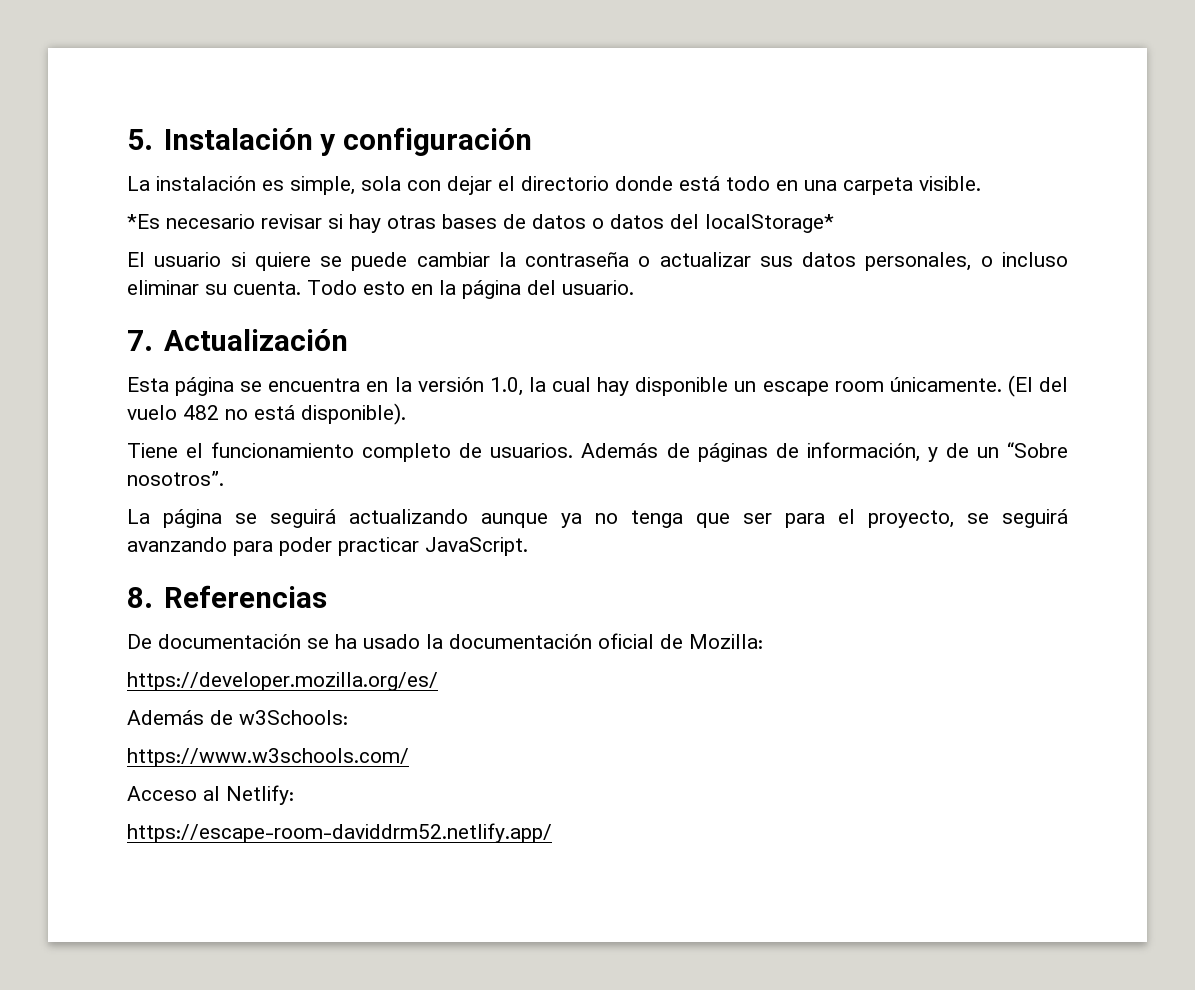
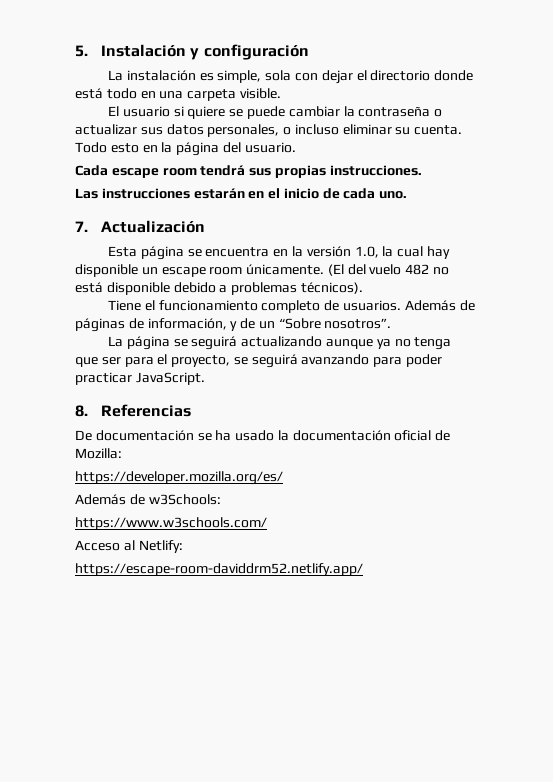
[127,214,834,233] // *Es necesario revisar si hay otras bases de datos o datos del localStorage* -> (281, 93) none
(634, 287) none -> [75,165,422,178] [75,188,408,199] // Cada escape room tendrá sus propias instrucciones. // Las instrucciones estarán en el inicio de cada uno.
[301,403,406,425] disponible). -> [106,282,363,295] disponible debido a problemas técnicos).

